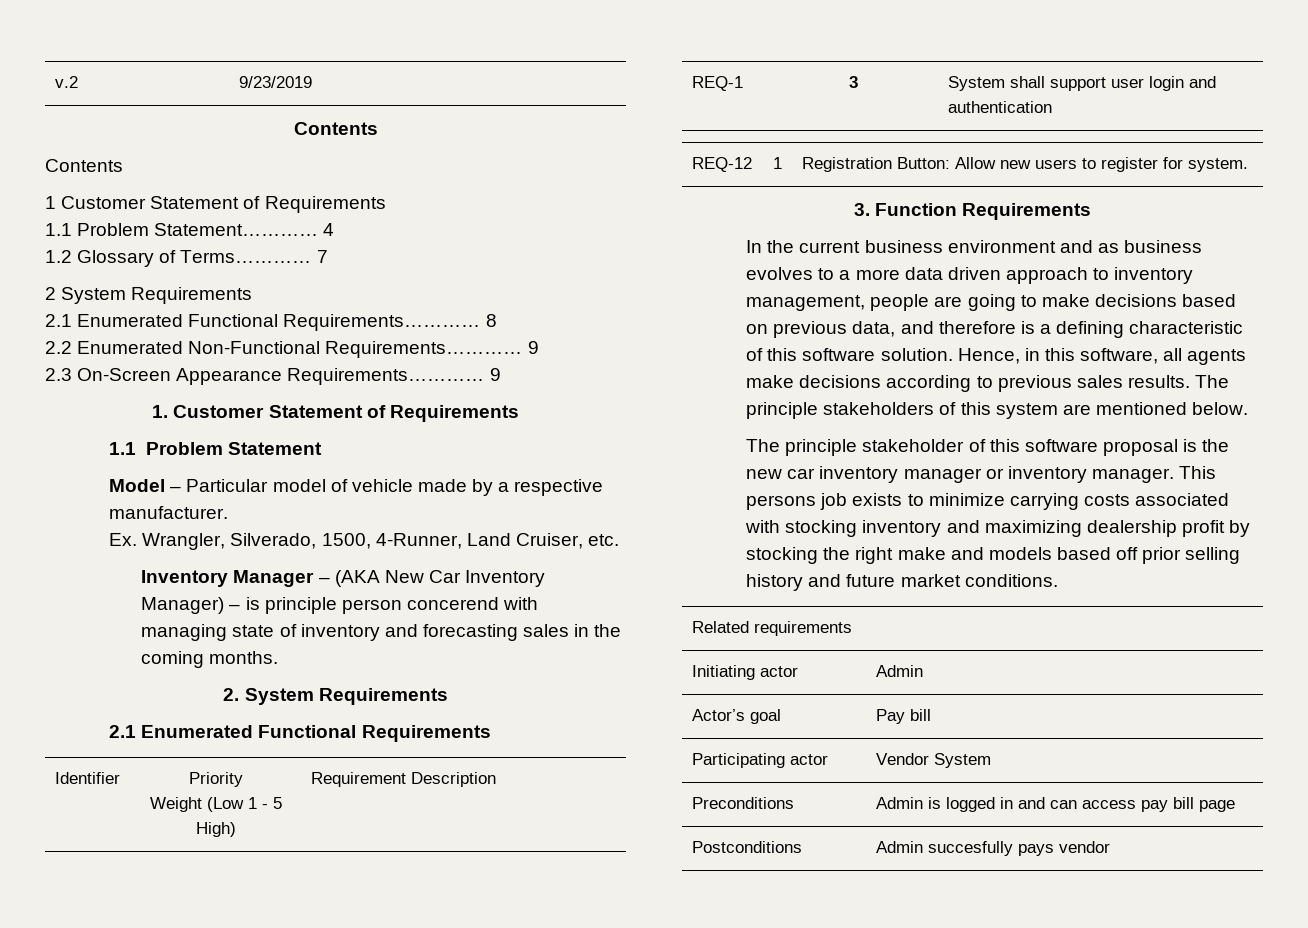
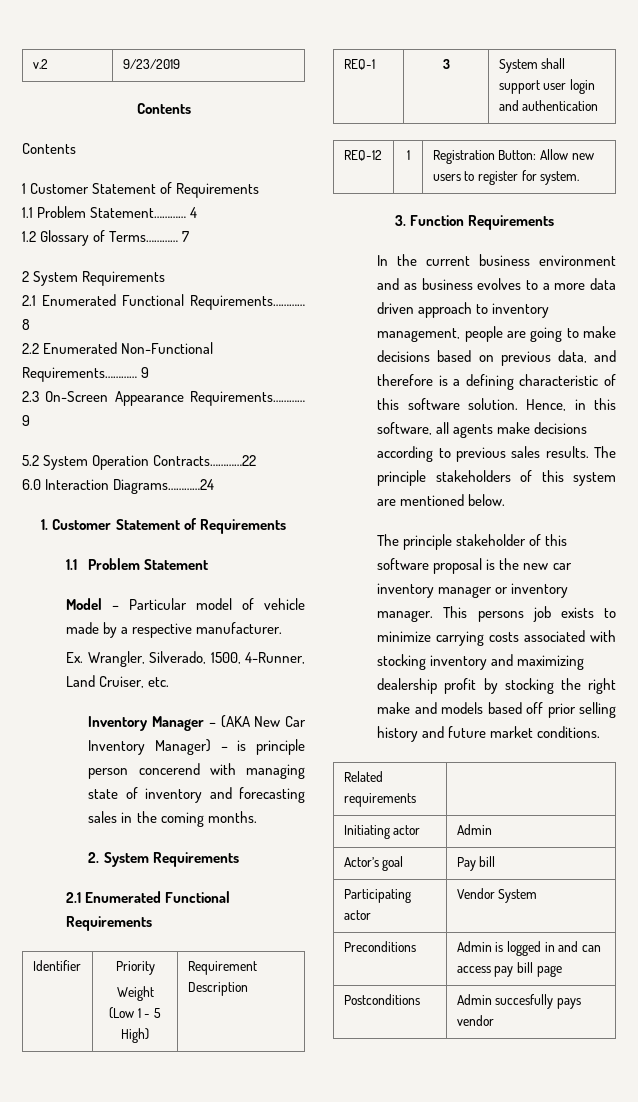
(501, 374) none -> [22,455,257,470] [22,479,215,494] // 5.2 System Operation Contracts…………22 // 6.0 Interaction Diagrams…………24

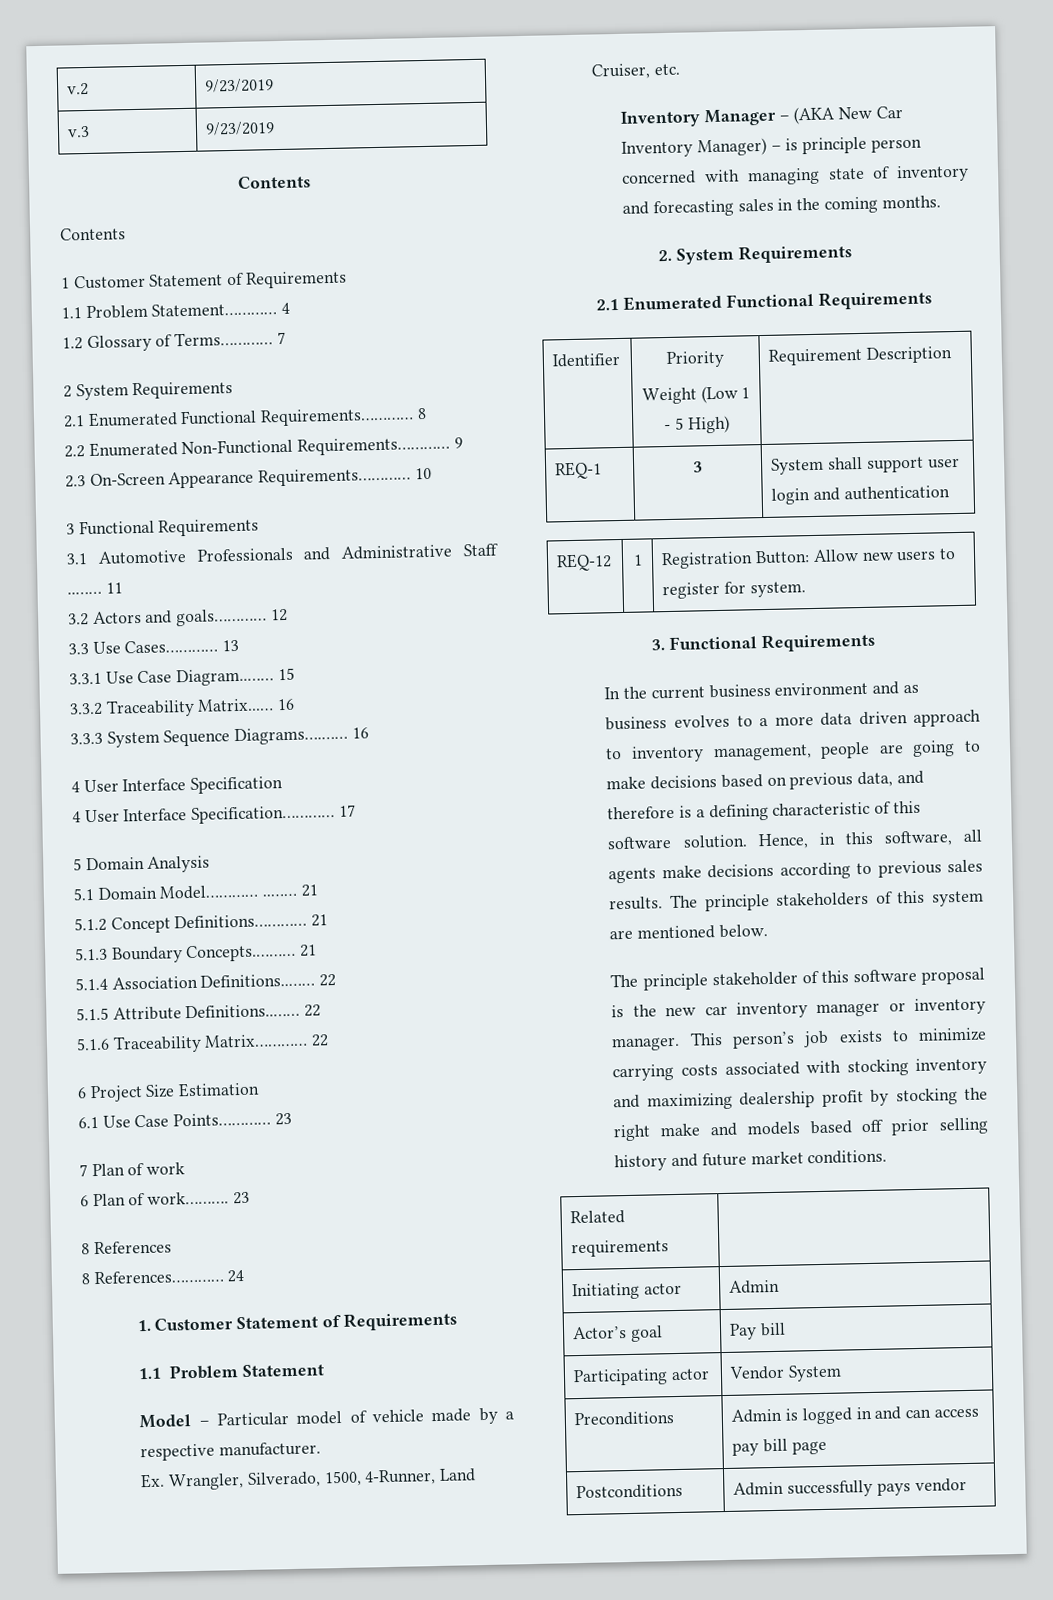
(180, 64) none -> [67,125,91,138] [205,121,276,136] // v.3 | 9/23/2019
[22,415,30,426] [22,455,257,470] [22,479,215,494] 9 // 5.2 System Operation Contracts…………22 // 6.0 Interaction Diagrams…………24 -> [414,467,432,480] [66,518,260,537] [66,543,498,565] [67,582,123,595] [68,608,288,627] [68,639,240,655] [69,667,295,687] [69,698,296,718] [70,726,369,748] [71,776,284,794] [72,804,356,824] [73,855,211,873] [73,884,318,901] [74,913,329,934] [74,943,318,964] [75,973,337,991] [76,1003,322,1021] [76,1033,330,1054] [77,1081,261,1103] [78,1112,292,1129] [79,1162,186,1177] [80,1191,250,1207] [81,1240,172,1255] [81,1269,245,1285] 10 // 3 Functional Requirements // 3.1 Automotive Professionals and Administrative Staff ..…… 11 // 3.2 Actors and goals………… 12 // 3.3 Use Cases………… 13 // 3.3.1 Use Case Diagram..…… 15 // 3.3.2 Traceability Matrix...… 16 // 3.3.3 System Sequence Diagrams….…… 16 // 4 User Interface Specification // 4 User Interface Specification………… 17 // 5 Domain Analysis // 5.1 Domain Model………… ..…… 21 // 5.1.2 Concept Definitions………… 21 // 5.1.3 Boundary Concepts.……… 21 // 5.1.4 Association Definitions..…… 22 // 5.1.5 Attribute Definitions..…… 22 // 5.1.6 Traceability Matrix………… 22 // 6 Project Size Estimation // 6.1 Use Case Points………… 23 // 7 Plan of work // 6 Plan of work………. 23 // 8 References // 8 References………… 24
[138,763,200,775] concerend -> [621,170,697,185] concerned
[410,215,465,226] Function -> [669,635,757,650] Functional
[477,611,524,622] persons -> [731,1031,795,1049] person’s
[495,994,554,1009] succesfully -> [787,1479,874,1498] successfully

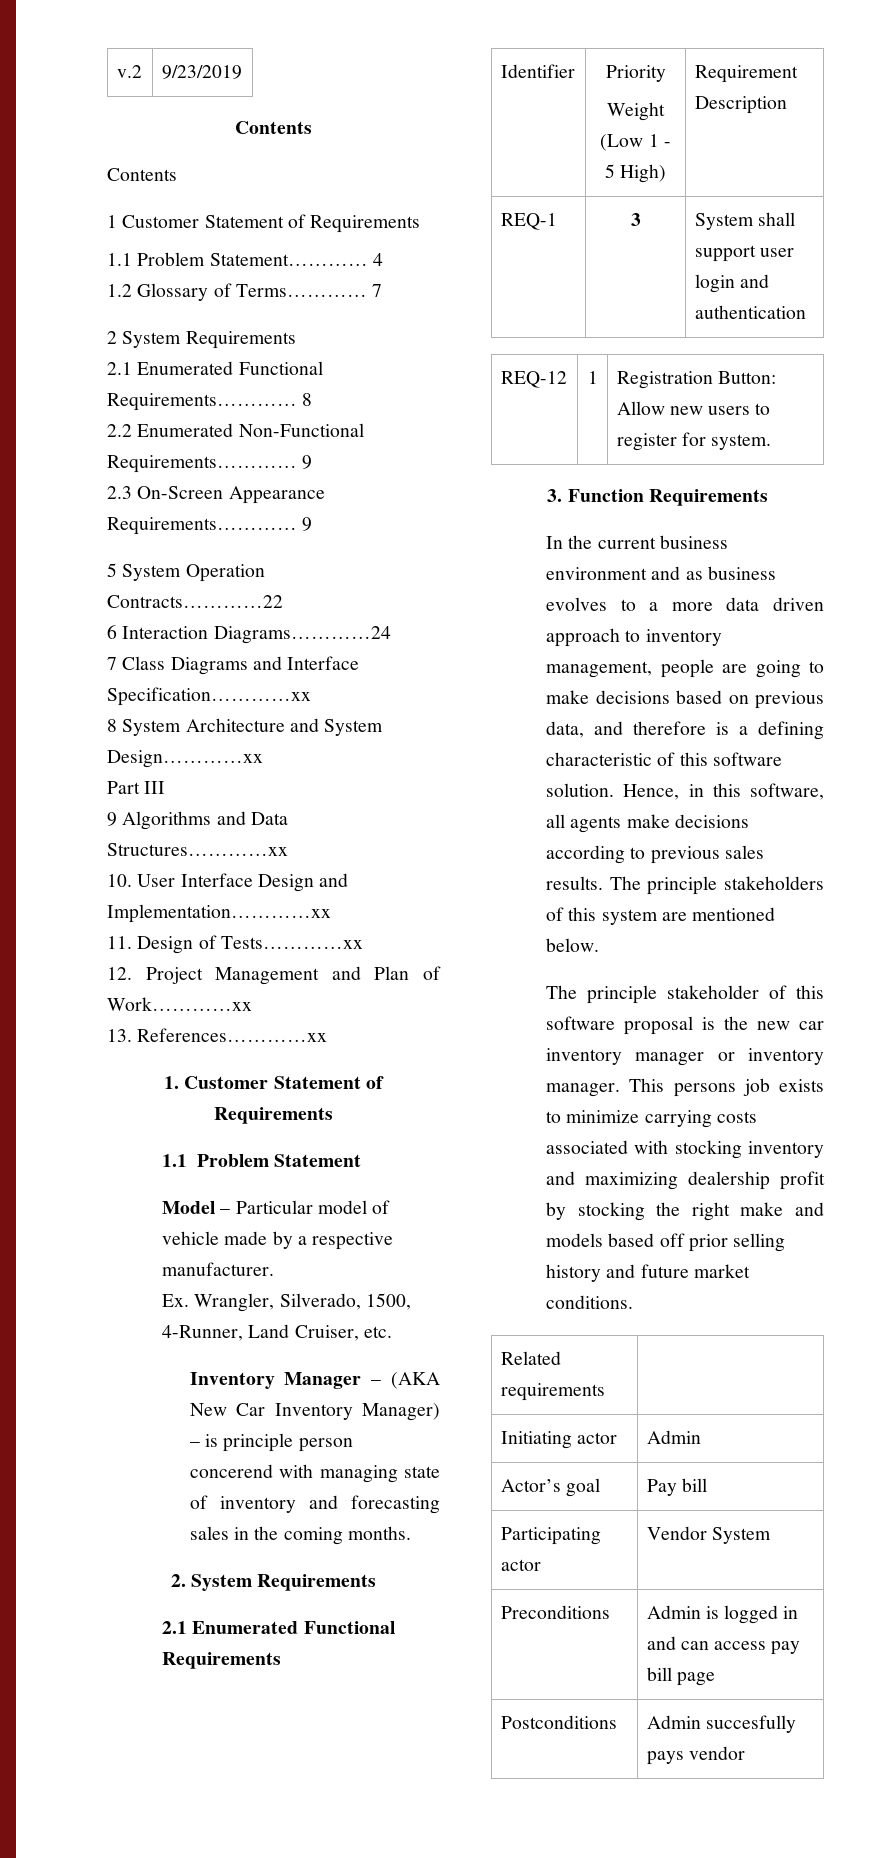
[67,125,91,138] [205,121,276,136] // v.3 | 9/23/2019 -> (242, 72) none
[414,467,432,480] [66,518,260,537] [66,543,498,565] [67,582,123,595] [68,608,288,627] [68,639,240,655] [69,667,295,687] [69,698,296,718] [70,726,369,748] [71,776,284,794] [72,804,356,824] [73,855,211,873] [73,884,318,901] [74,913,329,934] [74,943,318,964] [75,973,337,991] [76,1003,322,1021] [76,1033,330,1054] [77,1081,261,1103] [78,1112,292,1129] [79,1162,186,1177] [80,1191,250,1207] [81,1240,172,1255] [81,1269,245,1285] 10 // 3 Functional Requirements // 3.1 Automotive Professionals and Administrative Staff ..…… 11 // 3.2 Actors and goals………… 12 // 3.3 Use Cases………… 13 // 3.3.1 Use Case Diagram..…… 15 // 3.3.2 Traceability Matrix...… 16 // 3.3.3 System Sequence Diagrams….…… 16 // 4 User Interface Specification // 4 User Interface Specification………… 17 // 5 Domain Analysis // 5.1 Domain Model………… ..…… 21 // 5.1.2 Concept Definitions………… 21 // 5.1.3 Boundary Concepts.……… 21 // 5.1.4 Association Definitions..…… 22 // 5.1.5 Attribute Definitions..…… 22 // 5.1.6 Traceability Matrix………… 22 // 6 Project Size Estimation // 6.1 Use Case Points………… 23 // 7 Plan of work // 6 Plan of work………. 23 // 8 References // 8 References………… 24 -> [302,517,313,531] [107,563,265,582] [107,595,283,608] [107,625,391,644] [107,656,360,675] [107,687,311,706] [107,718,384,736] [107,750,263,768] [107,781,166,794] [107,811,288,830] [107,843,288,856] [107,873,349,892] [107,904,331,923] [107,935,363,954] [107,966,441,985] [107,997,252,1011] [107,1028,328,1042] 9 // 5 System Operation Contracts…………22 // 6 Interaction Diagrams…………24 // 7 Class Diagrams and Interface Specification…………xx // 8 System Architecture and System Design…………xx // Part III // 9 Algorithms and Data Structures…………xx // 10. User Interface Design and Implementation…………xx // 11. Design of Tests…………xx // 12. Project Management and Plan of Work…………xx // 13. References…………xx
[621,170,697,185] concerned -> [189,1464,273,1478] concerend
[669,635,757,650] Functional -> [567,489,644,502] Function
[731,1031,795,1049] person’s -> [673,1083,736,1097] persons
[787,1479,874,1498] successfully -> [705,1715,796,1733] succesfully

